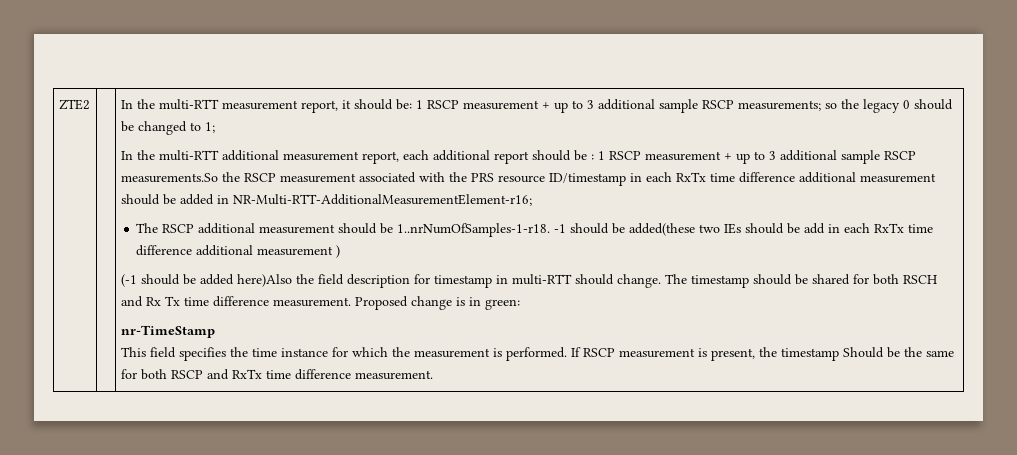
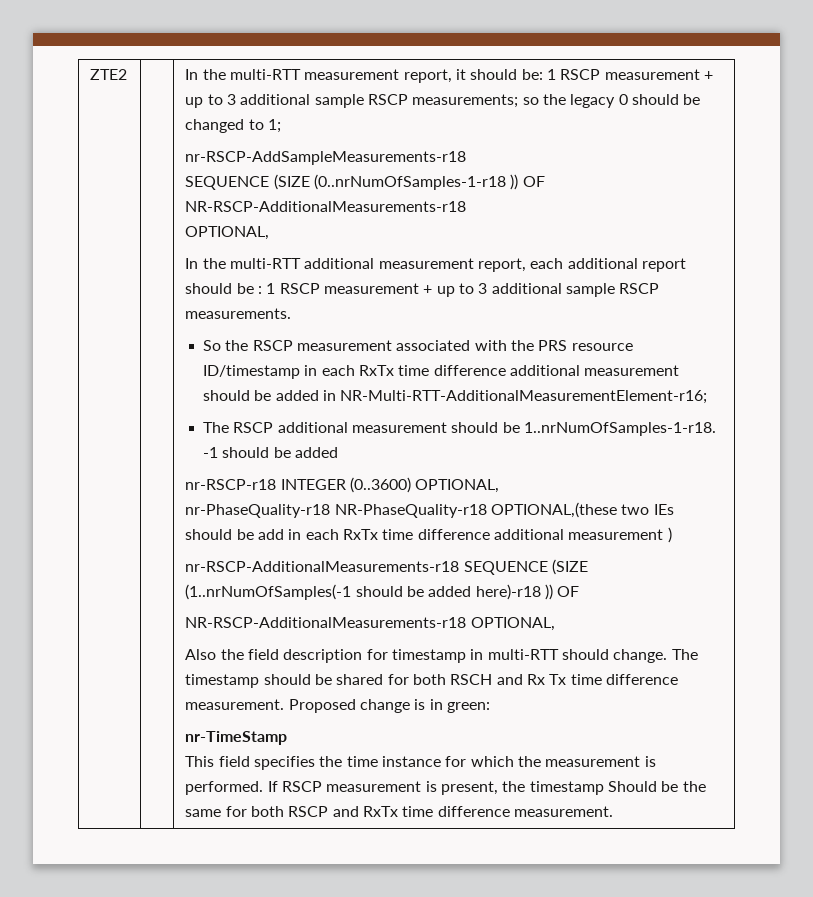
(215, 127) none -> [185,151,467,165] [185,174,545,190] [185,201,467,212] [185,226,270,240] // nr-RSCP-AddSampleMeasurements-r18 // SEQUENCE (SIZE (0..nrNumOfSamples-1-r18 )) OF NR-RSCP-AdditionalMeasurements-r18 // OPTIONAL,
[120,173,218,183] measurements.So -> [185,308,292,319] [203,340,222,351] measurements. // So
[629,223,696,236] added(these -> [295,447,339,458] [185,477,500,493] [185,502,618,518] added // nr-RSCP-r18 INTEGER (0..3600) OPTIONAL, // nr-PhaseQuality-r18 NR-PhaseQuality-r18 OPTIONAL,(these
[120,274,292,287] (-1 should be added here)Also -> [185,559,589,575] [185,584,580,600] [185,617,555,631] [185,649,217,660] nr-RSCP-AdditionalMeasurements-r18 SEQUENCE (SIZE (1..nrNumOfSamples(-1 should be added here)-r18 )) OF // NR-RSCP-AdditionalMeasurements-r18 OPTIONAL, // Also

